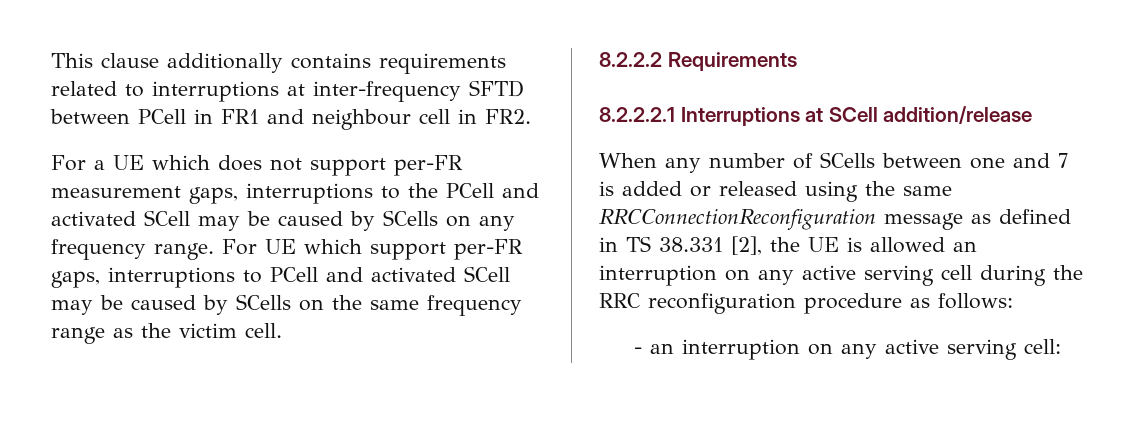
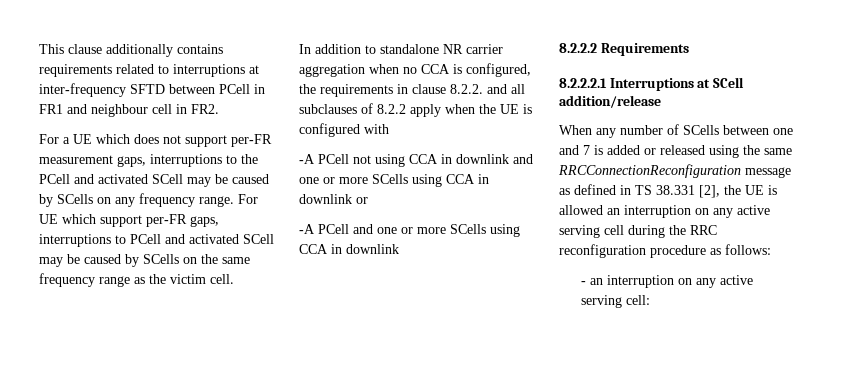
(282, 330) none -> [299,44,503,54] [299,63,531,77] [299,84,525,97] [299,103,532,117] [299,123,389,137] [299,154,533,167] [299,174,489,187] [299,194,368,204] [299,224,520,237] [299,244,399,254] // In addition to standalone NR carrier aggregation when no CCA is configured, the requirements in clause 8.2.2. and all subclauses of 8.2.2 apply when the UE is configured with // -A PCell not using CCA in downlink and one or more SCells using CCA in downlink or // -A PCell and one or more SCells using CCA in downlink

